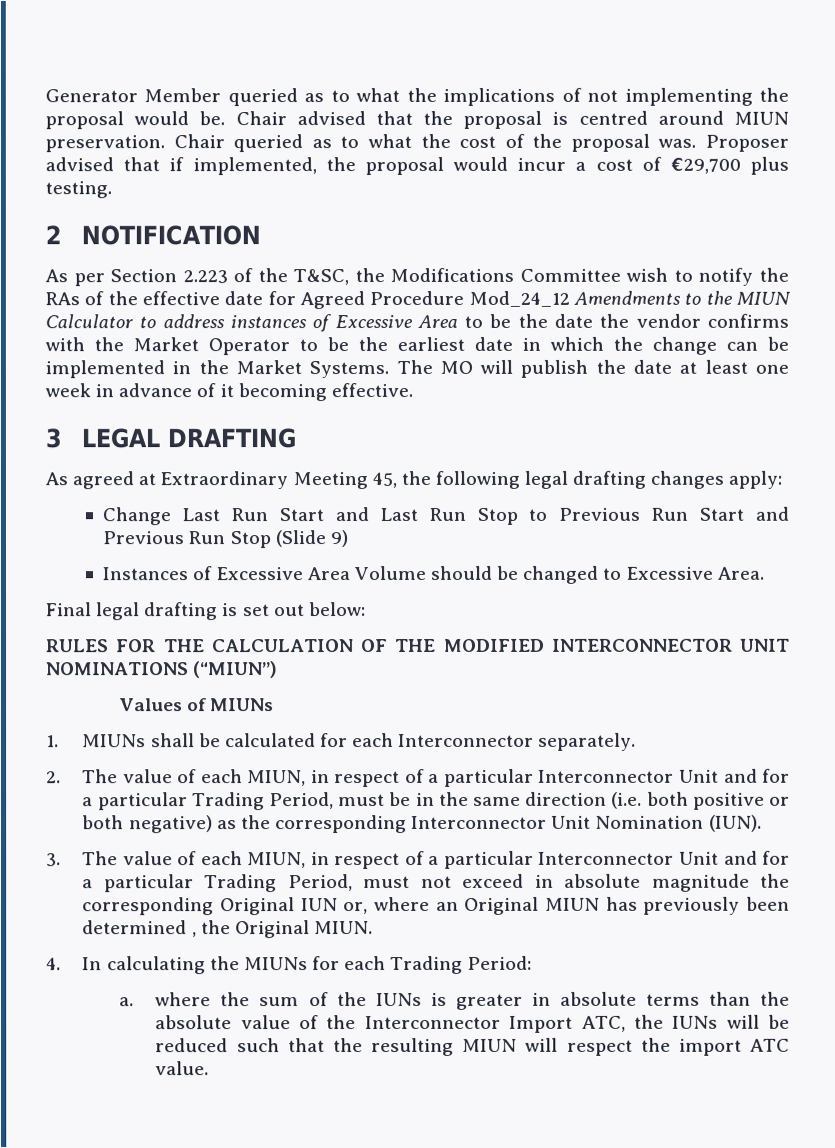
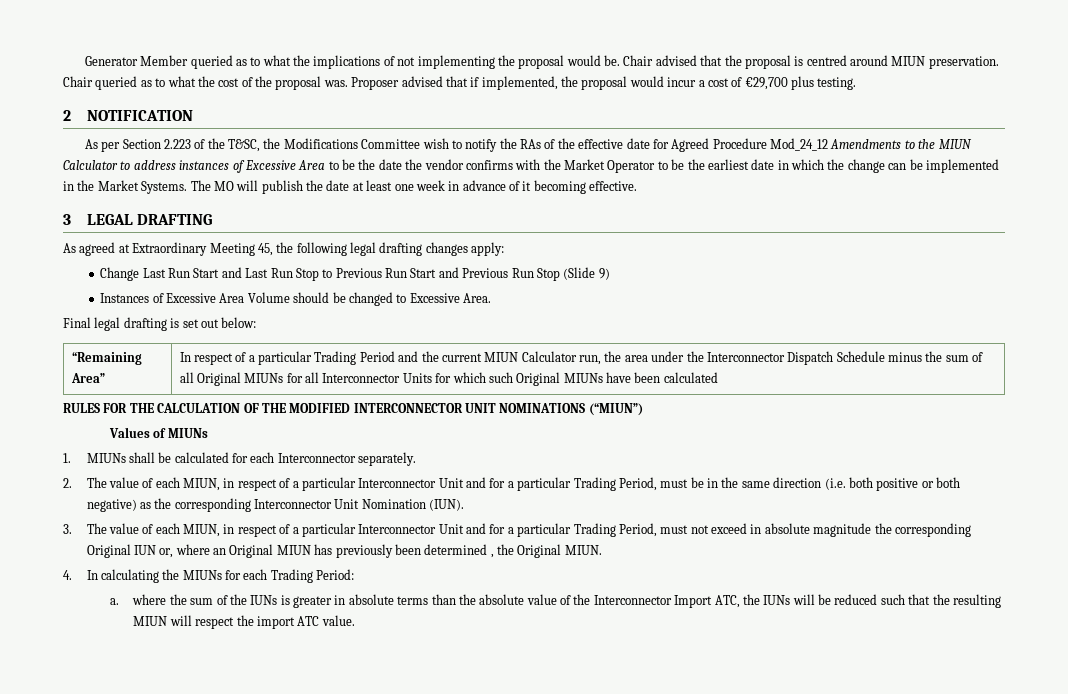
(366, 609) none -> [71,352,142,365] [70,373,105,383] [179,351,984,365] [179,372,718,386] // “Remaining Area” | In respect of a particular Trading Period and the current MIUN Calculator run, the area under the Interconnector Dispatch Schedule minus the sum of all Original MIUNs for all Interconnector Units for which such Original MIUNs have been calculated

